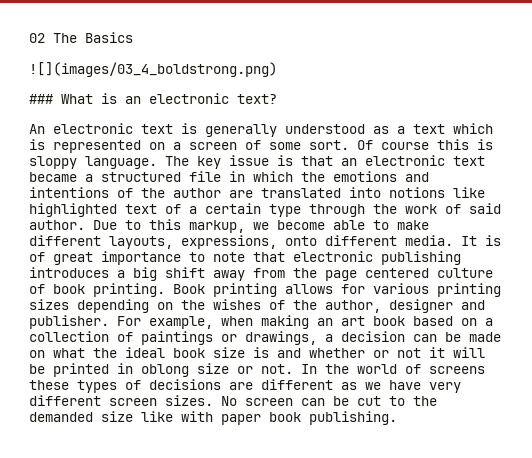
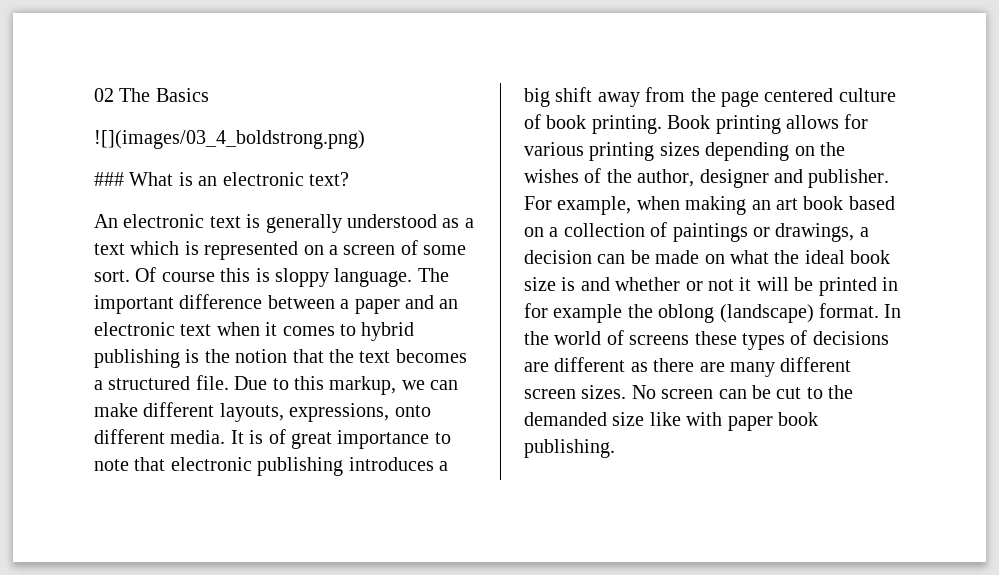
[197,155,485,169] [29,171,429,182] [29,187,485,198] [29,203,501,217] [29,220,85,230] key issue is that an electronic text became a structured file in which the emotions and intentions of the author are translated into notions like highlighted text of a certain type through the work of said author. -> [94,294,459,314] [94,322,415,341] [94,349,467,368] [94,375,229,390] important difference between a paper and an electronic text when it comes to hybrid publishing is the notion that the text becomes a structured file.
[277,220,389,230] become able to -> [430,380,459,390] can
[141,363,293,377] oblong size or not. -> [524,303,879,323] for example the oblong (landscape) format.
[365,380,461,393] we have very -> [653,358,775,377] there are many

